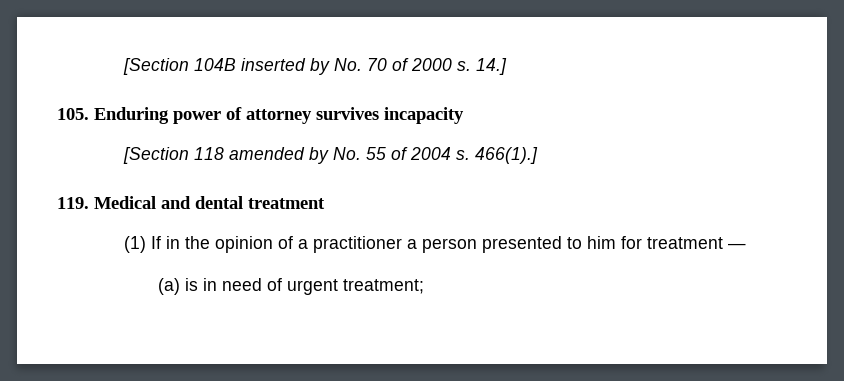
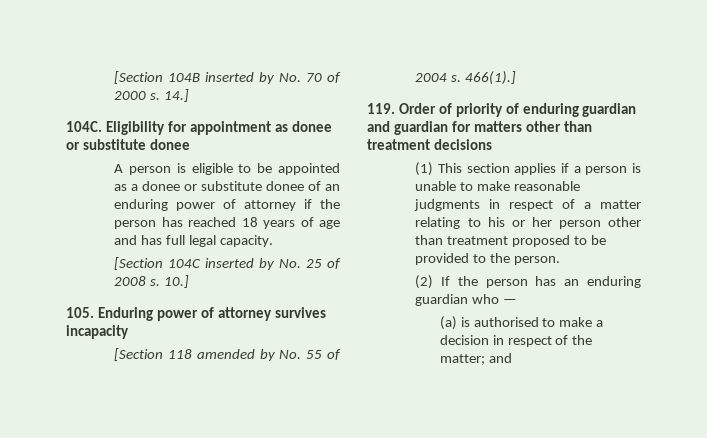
(508, 66) none -> [66,121,332,135] [66,139,190,150] [114,163,340,175] [114,181,340,191] [114,199,340,211] [114,217,340,229] [114,235,274,247] [114,257,341,270] [114,275,190,288] // 104C. Eligibility for appointment as donee or substitute donee // A person is eligible to be appointed as a donee or substitute donee of an enduring power of attorney if the person has reached 18 years of age and has full legal capacity. // [Section 104C inserted by No. 25 of 2008 s. 10.]
[94,196,325,209] Medical and dental treatment -> [398,103,637,117] [367,121,592,135] [367,139,492,150] Order of priority of enduring guardian and guardian for matters other than treatment decisions
[151,236,747,253] [157,278,424,295] If in the opinion of a practitioner a person presented to him for treatment — // (a) is in need of urgent treatment; -> [438,163,641,175] [415,181,581,191] [414,199,641,211] [415,217,641,229] [415,235,607,247] [415,253,561,265] [415,275,641,289] [415,294,518,306] [439,316,604,330] [439,335,593,347] [439,353,512,365] This section applies if a person is unable to make reasonable judgments in respect of a matter relating to his or her person other than treatment proposed to be provided to the person. // (2) If the person has an enduring guardian who — // (a) is authorised to make a decision in respect of the matter; and

